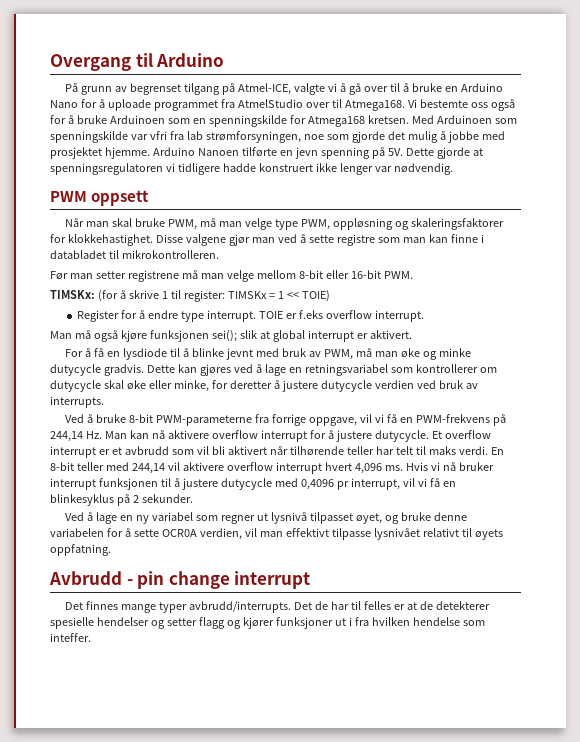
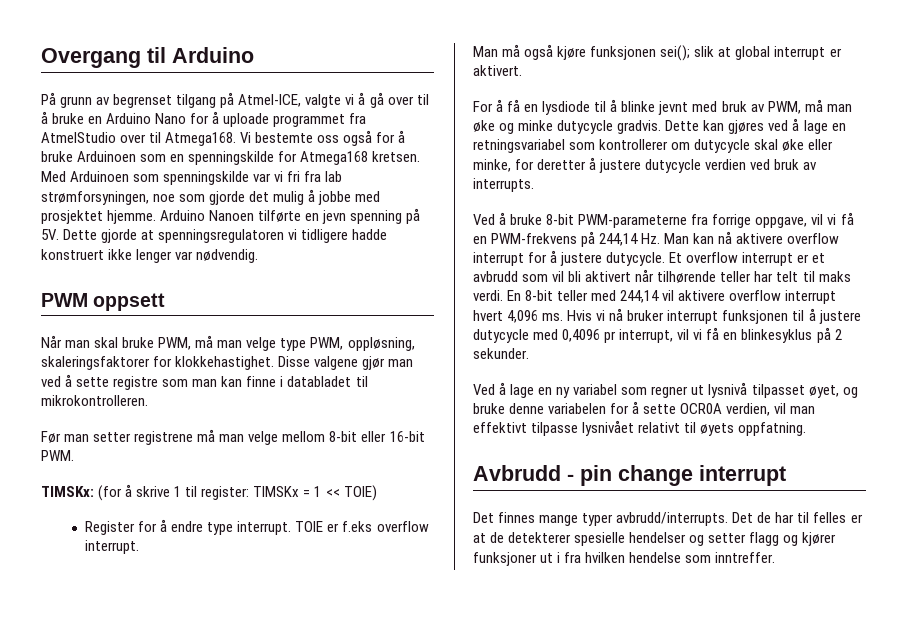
[149,131,167,140] vfri -> [274,171,301,182] vi fri
[333,218,410,230] oppløsning og -> [347,337,415,351] oppløsning,
[50,633,91,642] inteffer. -> [715,552,776,563] inntreffer.

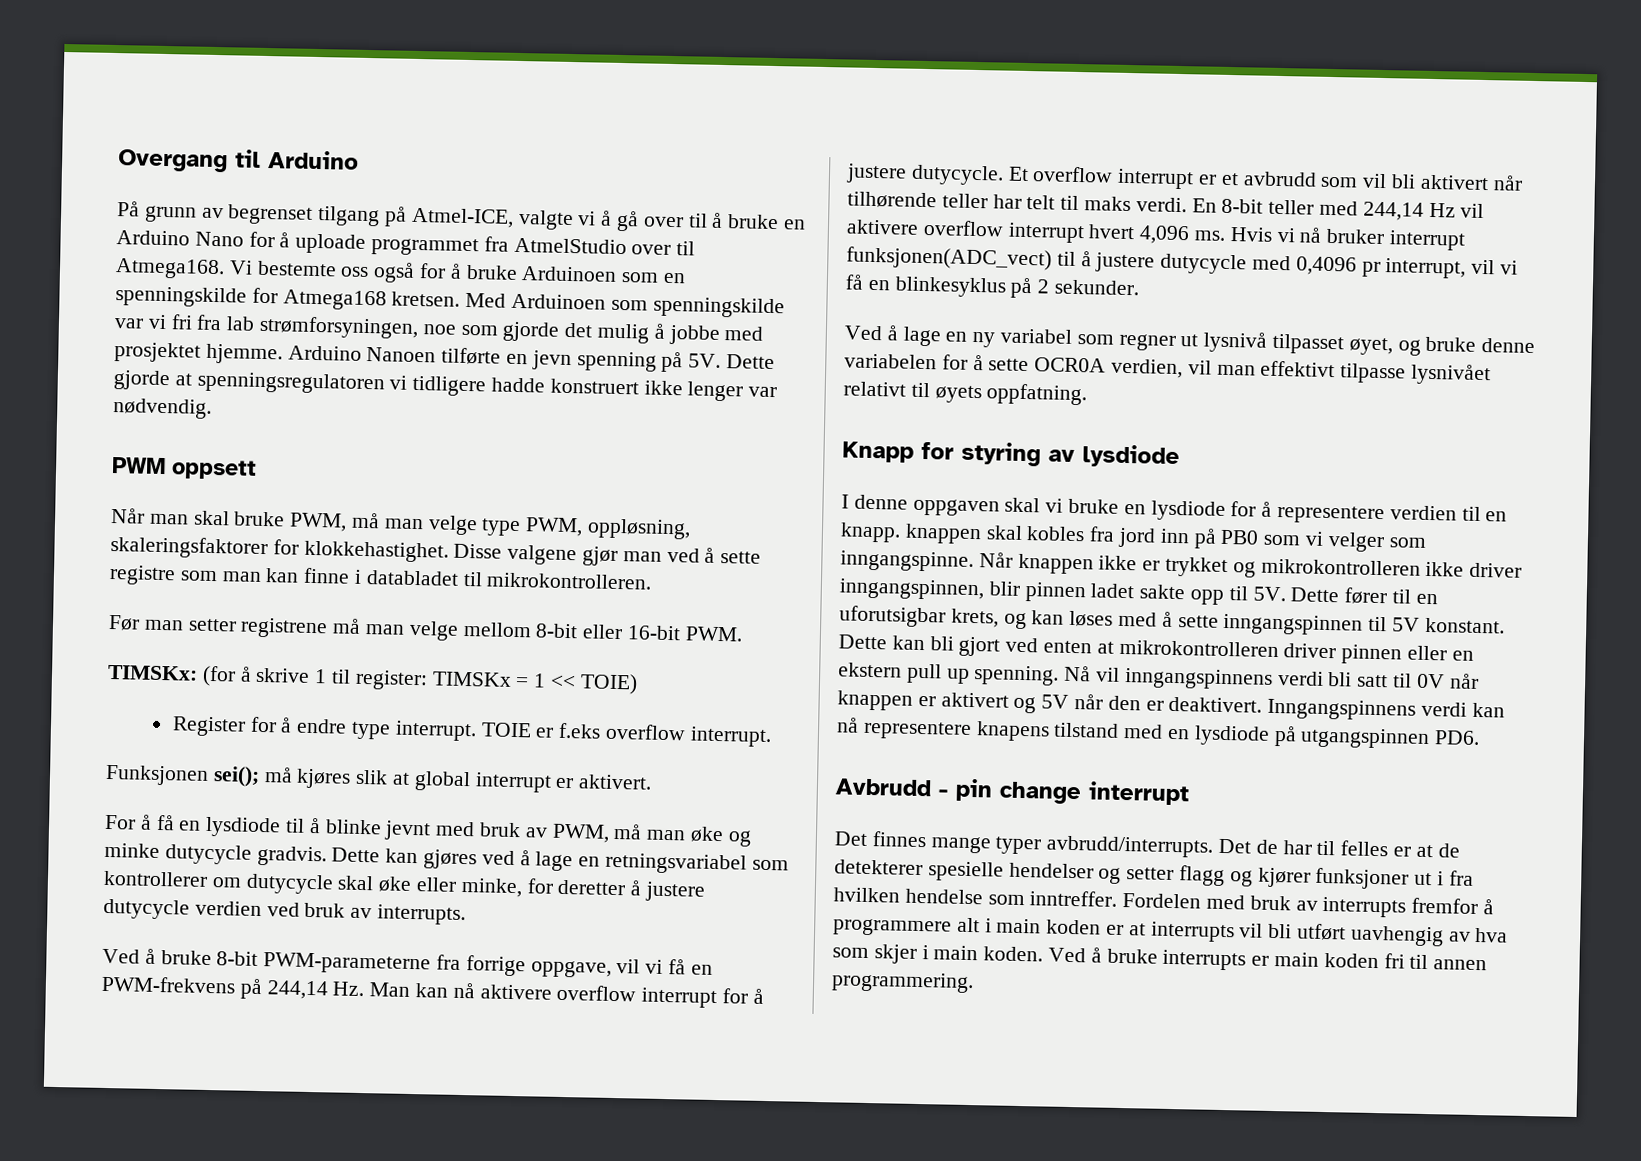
[473,44,691,61] Man må også kjøre funksjonen sei(); -> [105,764,352,789] Funksjonen sei(); må kjøres
(660, 296) none -> [1428,202,1456,218] Hz
[722,310,789,324] funksjonen -> [846,246,1052,271] funksjonen(ADC_vect)
(807, 429) none -> [842,441,1180,469] [841,494,1508,525] [840,522,1426,553] [840,550,1523,578] [839,578,1438,605] [839,605,1505,636] [838,634,1474,665] [838,662,1479,690] [837,690,1505,721] [837,717,1481,750] // Knapp for styring av lysdiode // I denne oppgaven skal vi bruke en lysdiode for å representere verdien til en knapp. knappen skal kobles fra jord inn på PB0 som vi velger som inngangspinne. Når knappen ikke er trykket og mikrokontrolleren ikke driver inngangspinnen, blir pinnen ladet sakte opp til 5V. Dette fører til en uforutsigbar krets, og kan løses med å sette inngangspinnen til 5V konstant. Dette kan bli gjort ved enten at mikrokontrolleren driver pinnen eller en ekstern pull up spenning. Nå vil inngangspinnens verdi bli satt til 0V når knappen er aktivert og 5V når den er deaktivert. Inngangspinnens verdi kan nå representere knapens tilstand med en lysdiode på utgangspinnen PD6.
(776, 557) none -> [1122,893,1495,918] [833,917,1509,947] [832,944,1488,971] [831,971,974,994] Fordelen med bruk av interrupts fremfor å programmere alt i main koden er at interrupts vil bli utført uavhengig av hva som skjer i main koden. Ved å bruke interrupts er main koden fri til annen programmering.

